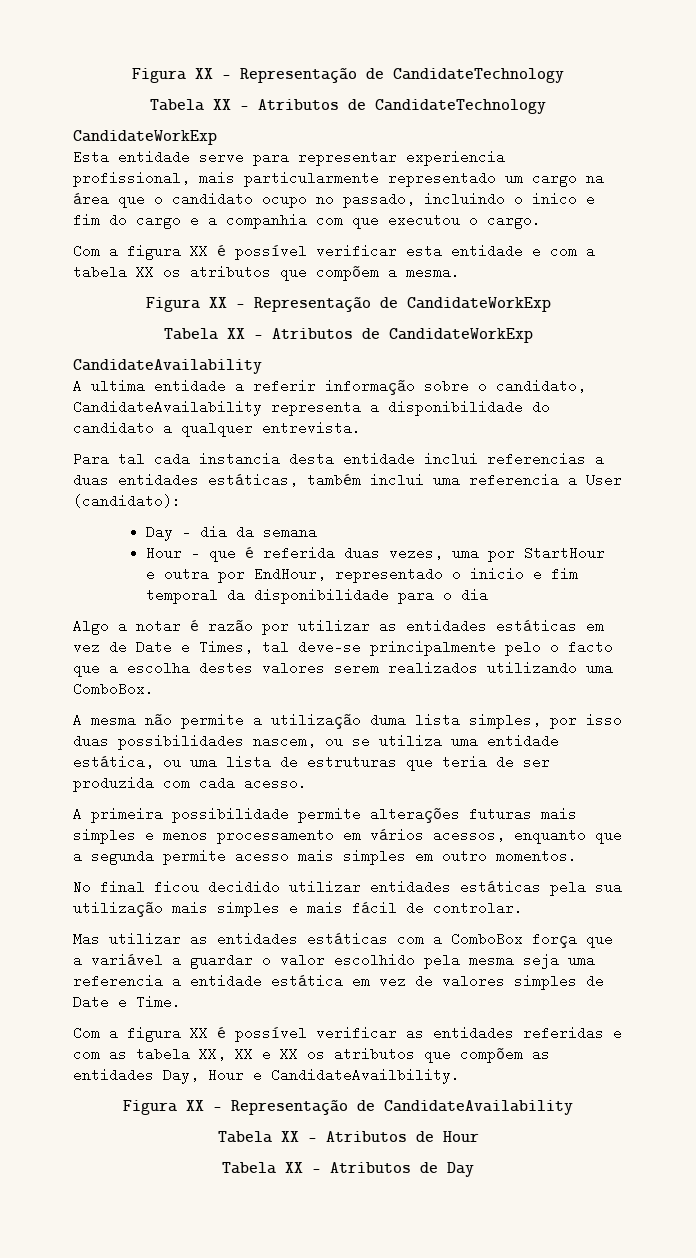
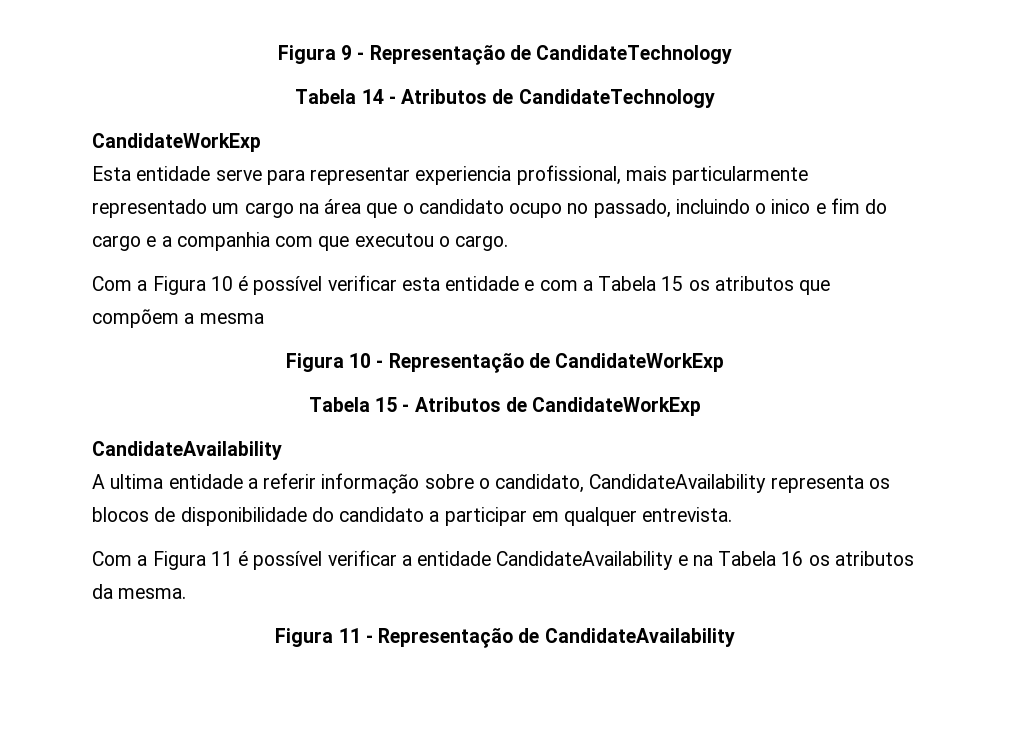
[132,68,213,83] Figura XX -> [277,45,353,64] Figura 9
[213,99,231,110] XX -> [361,89,384,104] 14
[127,244,208,260] figura XX -> [152,276,233,295] Figura 10
[73,265,154,279] tabela XX -> [598,276,684,291] Tabela 15
[406,265,460,279] [145,297,227,312] mesma. // Figura XX -> [199,313,264,324] [285,353,372,372] mesma // Figura 10
[226,328,245,339] XX -> [375,397,398,412] 15
[370,400,379,414] a -> [868,478,890,489] [92,507,176,522] os blocos de
(172, 428) none -> [444,507,559,526] participar em
[73,452,604,466] [73,473,622,487] [73,494,181,508] [146,525,318,541] [146,546,606,562] [146,567,579,583] [146,588,489,604] [73,619,604,635] [73,640,613,656] [73,661,613,677] [73,682,154,696] [73,713,622,729] [73,734,559,750] [73,755,550,771] [73,776,307,792] [73,807,577,823] [73,828,622,844] [73,849,577,865] [73,880,622,896] [73,901,523,917] [73,932,613,948] [73,953,595,969] [73,974,604,990] [73,995,181,1009] [73,1026,622,1042] [73,1047,550,1063] [73,1068,460,1084] [123,1100,204,1115] // Para tal cada instancia desta entidade inclui referencias a duas entidades estáticas, também inclui uma referencia a User (candidato): // Day – dia da semana // Hour – que é referida duas vezes, uma por StartHour e outra por EndHour, representado o inicio e fim temporal da disponibilidade para o dia // Algo a notar é razão por utilizar as entidades estáticas em vez de Date e Times, tal deve-se principalmente pelo o facto que a escolha destes valores serem realizados utilizando uma ComboBox. // A mesma não permite a utilização duma lista simples, por isso duas possibilidades nascem, ou se utiliza uma entidade estática, ou uma lista de estruturas que teria de ser produzida com cada acesso. // A primeira possibilidade permite alterações futuras mais simples e menos processamento em vários acessos, enquanto que a segunda permite acesso mais simples em outro momentos. // No final ficou decidido utilizar entidades estáticas pela sua utilização mais simples e mais fácil de controlar. // Mas utilizar as entidades estáticas com a ComboBox força que a variável a guardar o valor escolhido pela mesma seja uma referencia a entidade estática em vez de valores simples de Date e Time. // Com a figura XX é possível verificar as entidades referidas e com as tabela XX, XX e XX os atributos que compõem as entidades Day, Hour e CandidateAvailbility. // Figura XX -> [92,550,914,570] [92,584,187,599] [275,628,361,647] // Com a Figura 11 é possível verificar a entidade CandidateAvailability e na Tabela 16 os atributos da mesma. // Figura 11
[217,1131,479,1143] [222,1162,474,1177] // Tabela XX – Atributos de Hour // Tabela XX – Atributos de Day -> (735, 637) none

